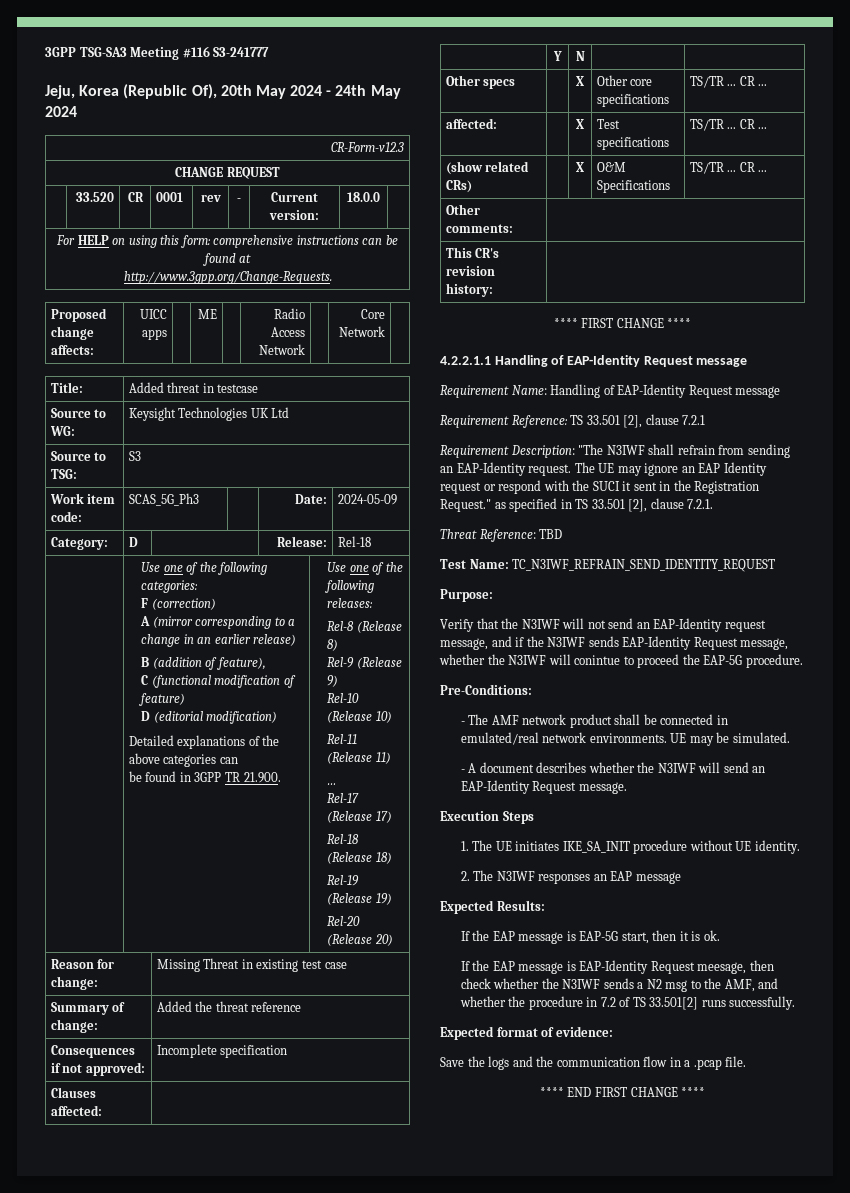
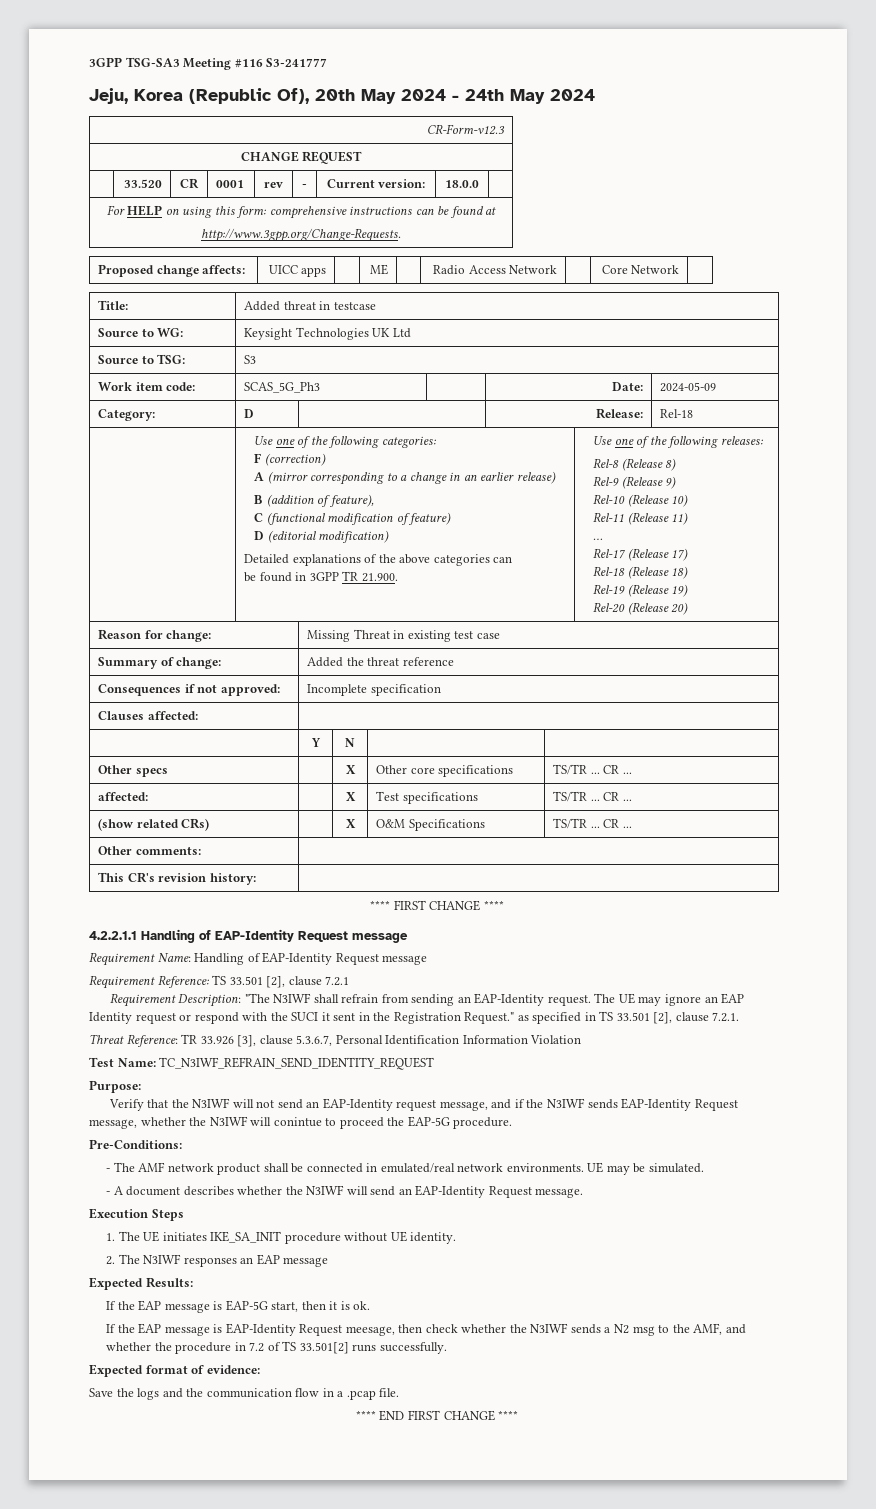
[539,529,563,539] TBD -> [181,1034,582,1047] TR 33.926 [3], clause 5.3.6.7, Personal Identification Information Violation

